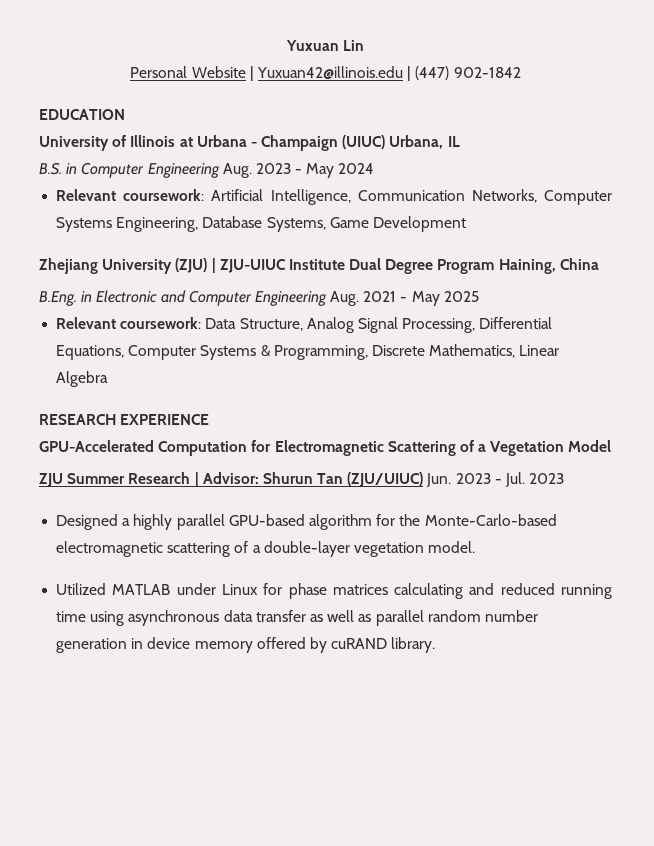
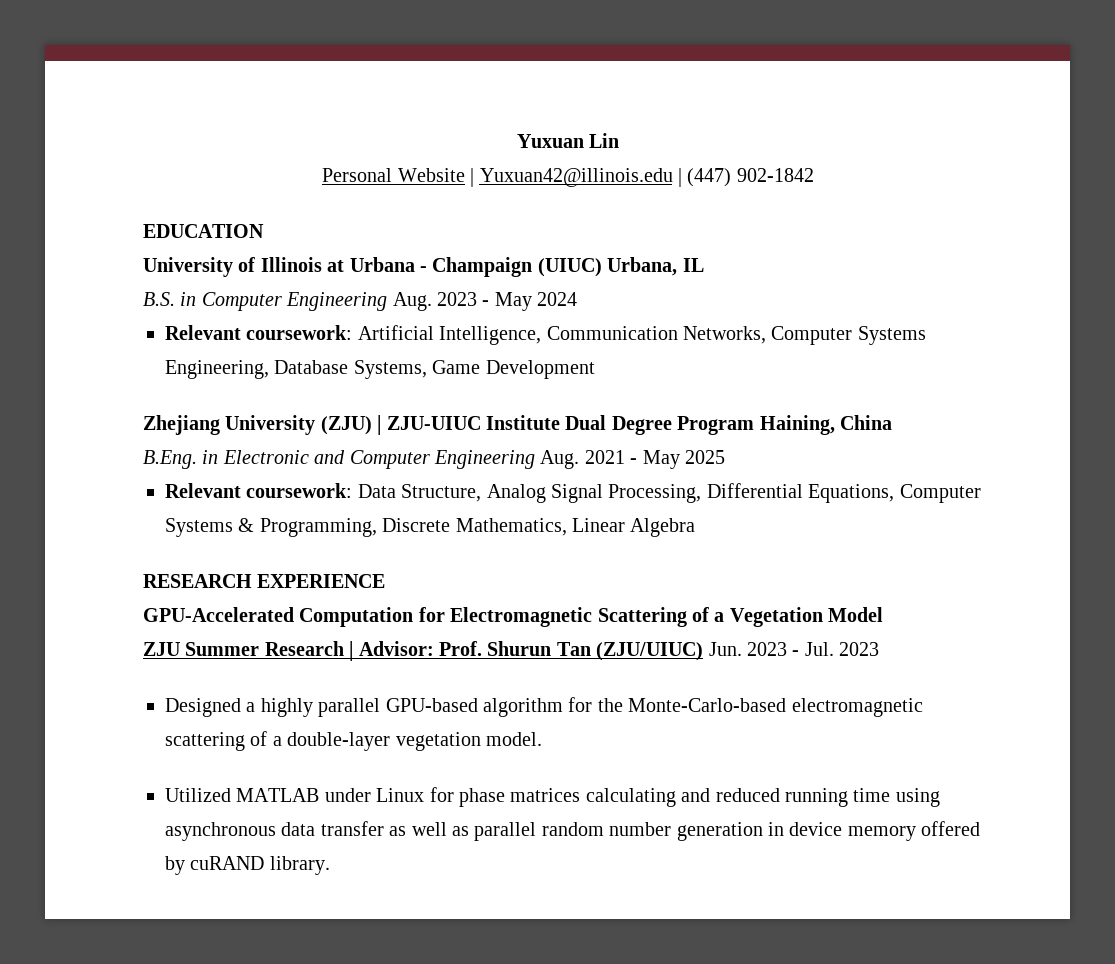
(259, 478) none -> [439,641,482,656] Prof.

